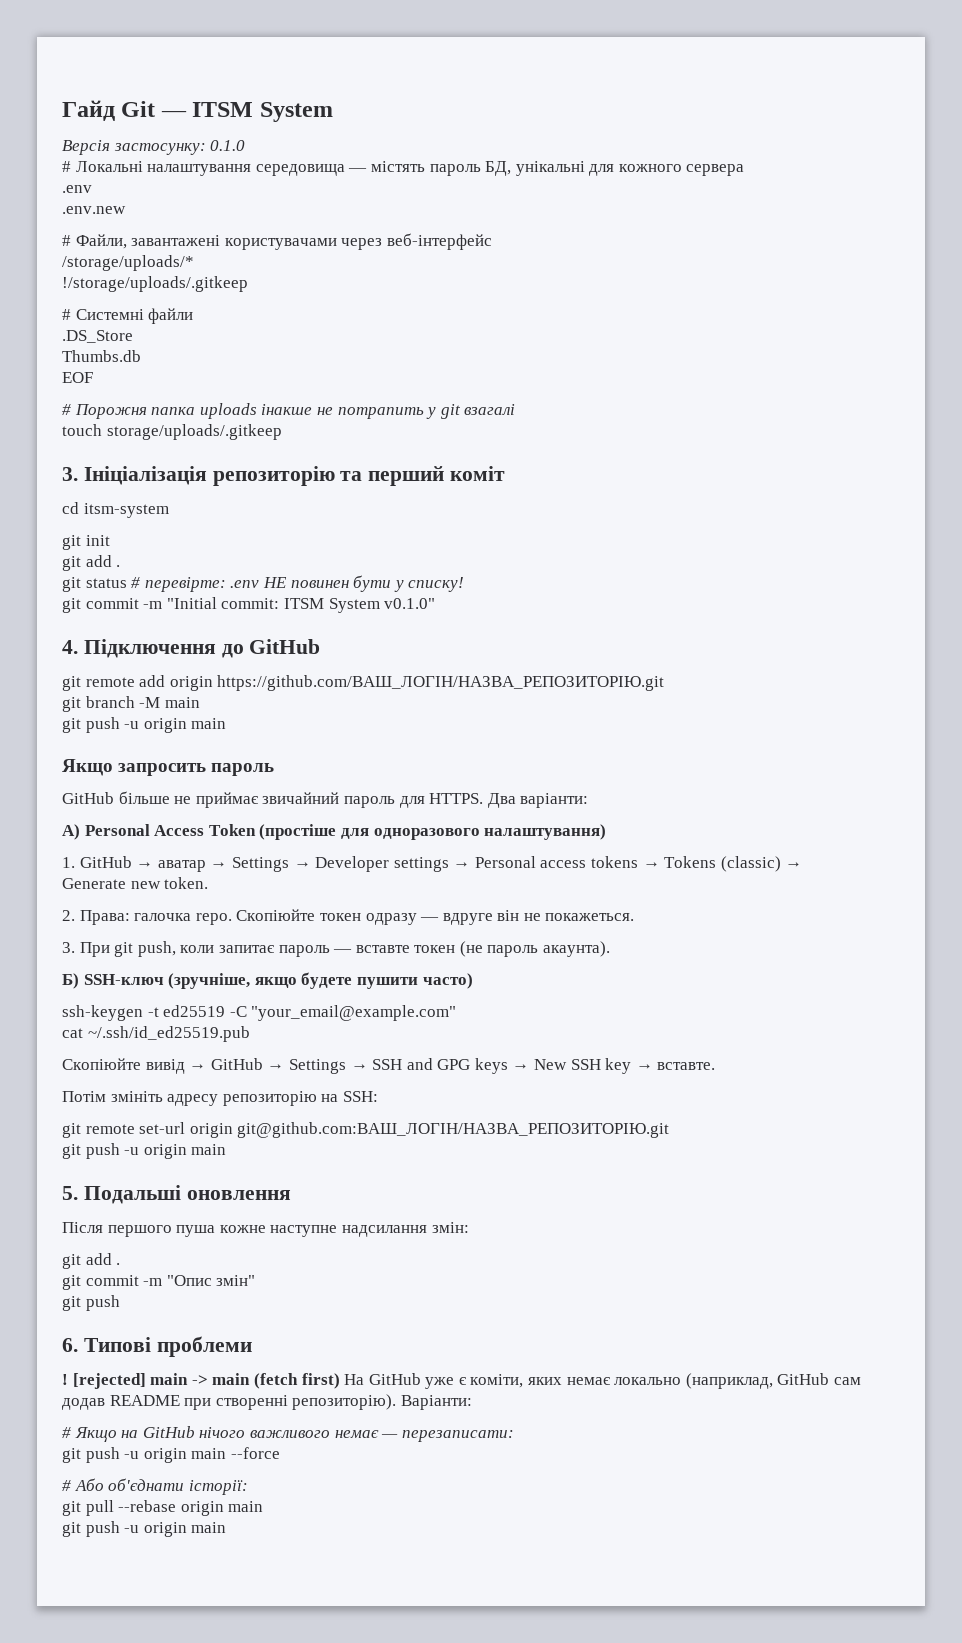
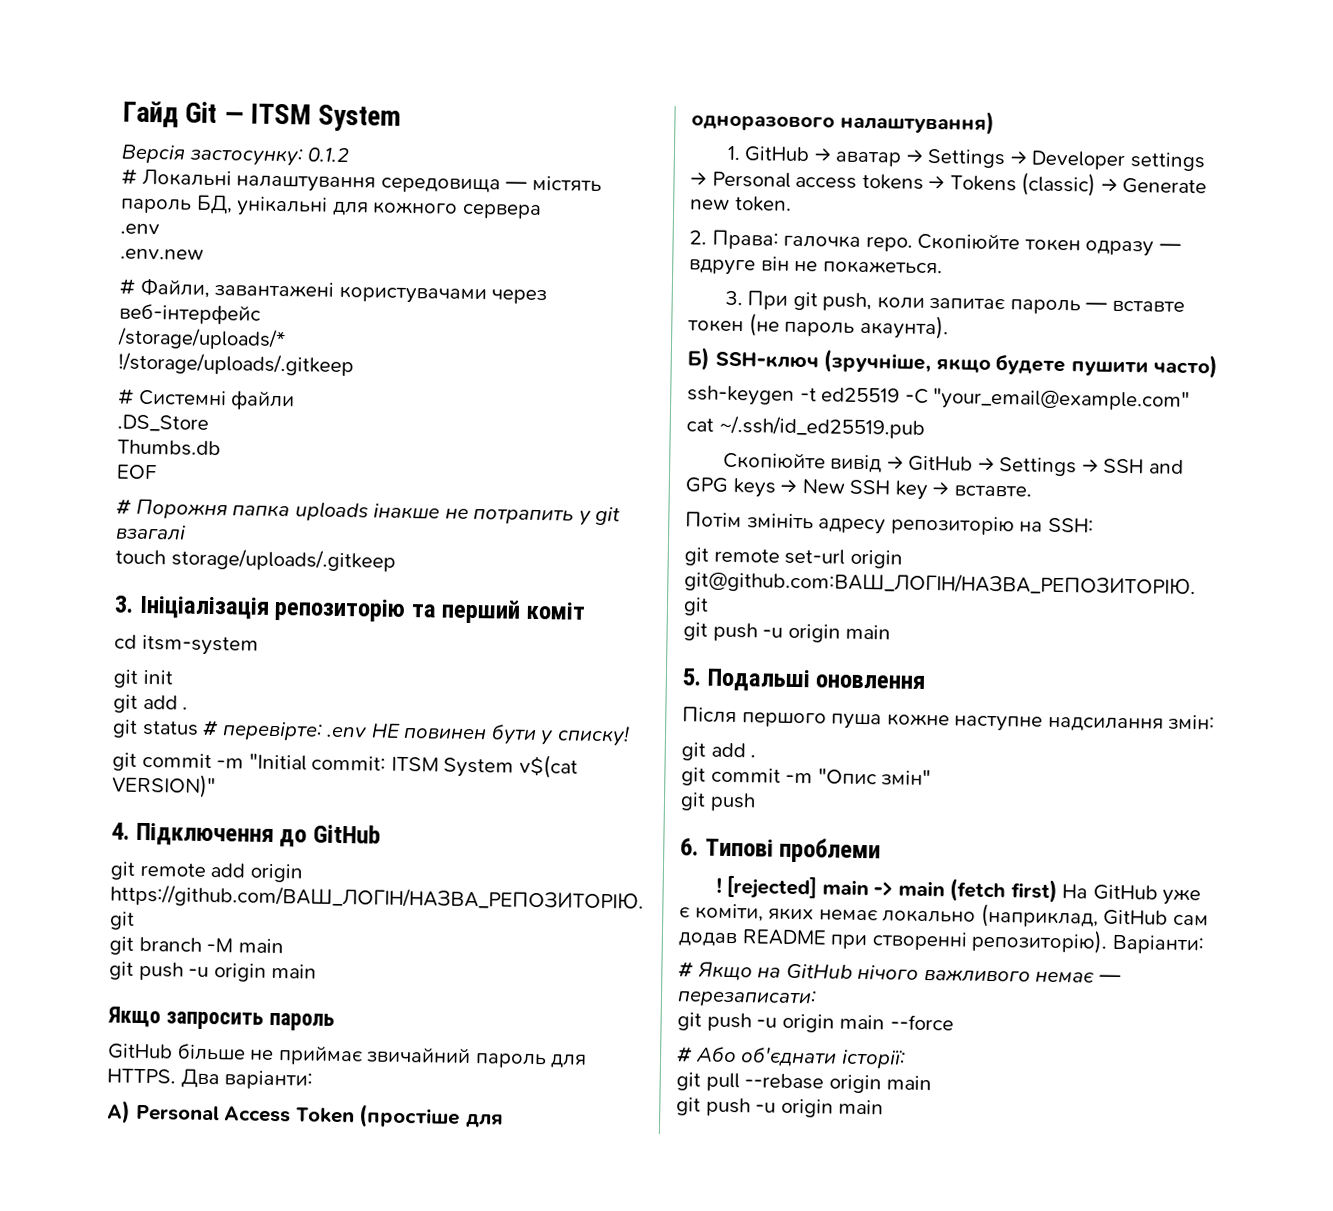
[210,140,246,151] 0.1.0 -> [307,147,350,163] 0.1.2
[384,598,436,609] v0.1.0" -> [518,754,578,779] [112,773,216,799] v$(cat VERSION)"

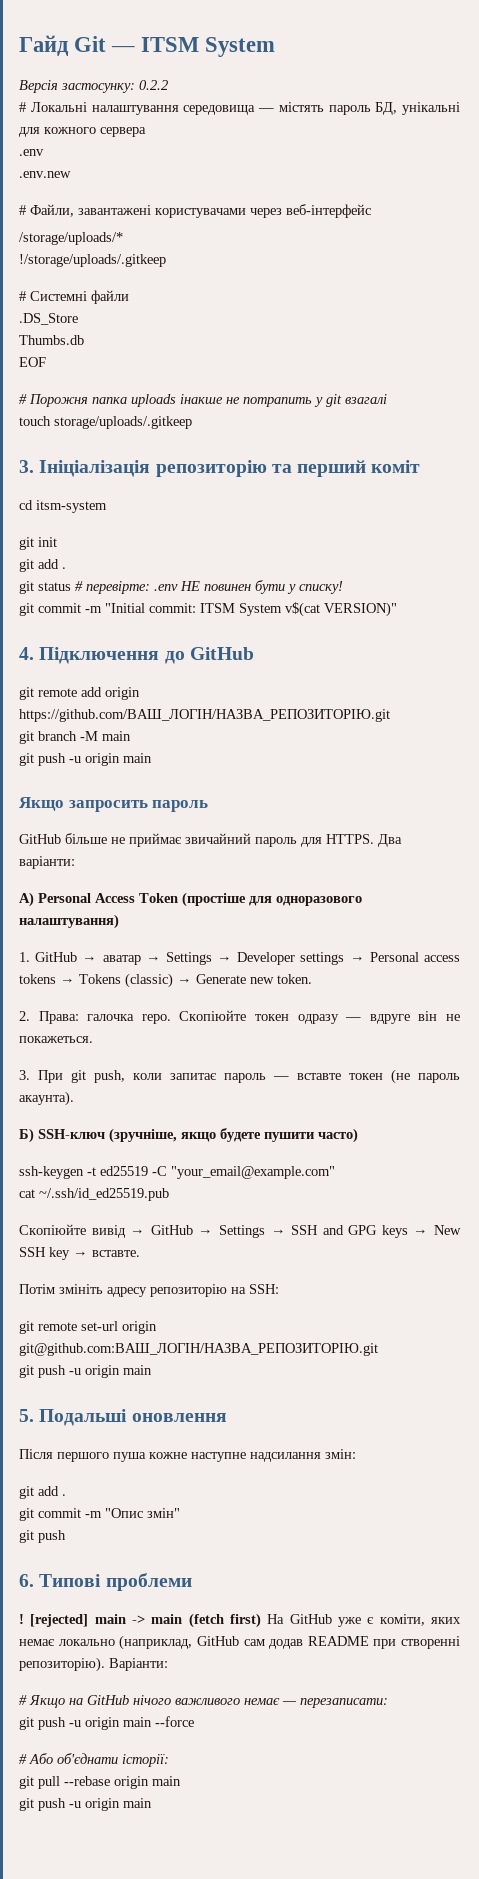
[307,147,350,163] 0.1.2 -> [139,80,168,90] 0.2.2

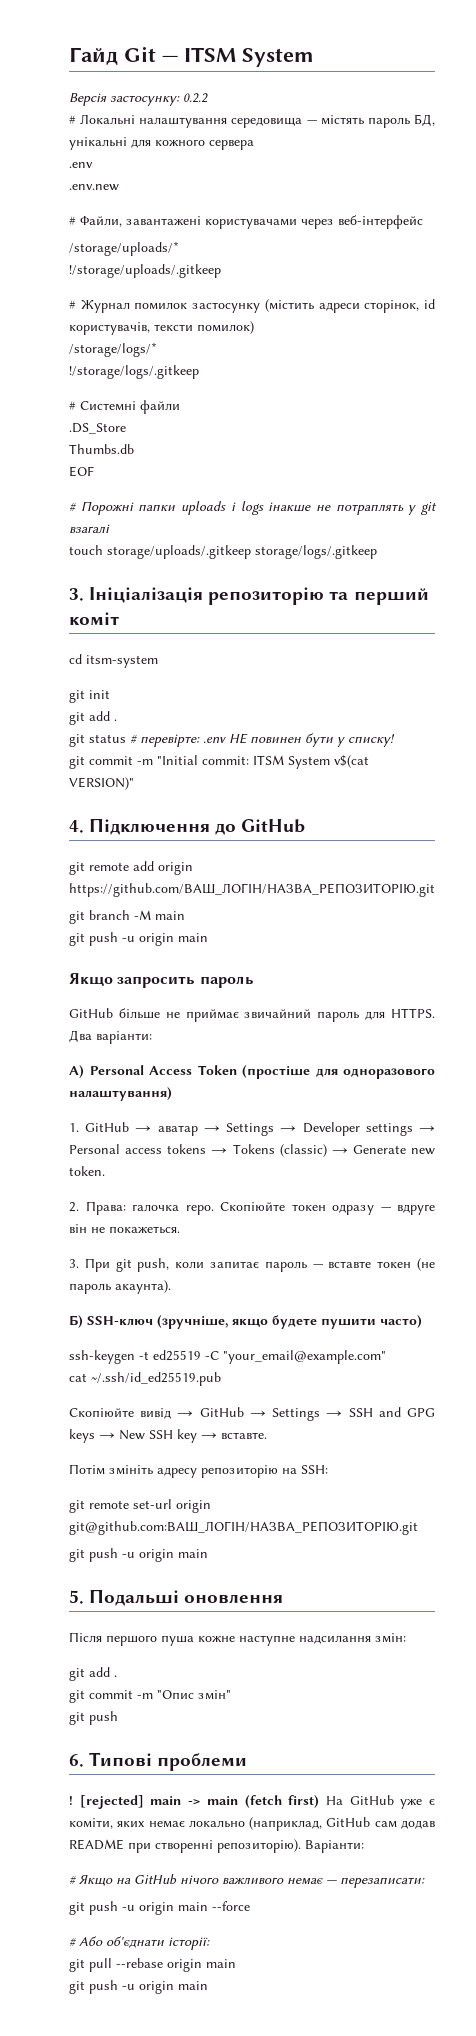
(166, 260) none -> [69,299,435,313] [69,321,254,335] [69,342,157,357] [69,365,199,379] // # Журнал помилок застосунку (містить адреси сторінок, id користувачів, тексти помилок) // /storage/logs/* // !/storage/logs/.gitkeep
[29,394,176,407] Порожня папка uploads -> [80,501,264,515] Порожні папки uploads і logs
[243,397,312,407] потрапить -> [335,504,404,515] потраплять
(192, 422) none -> [255,545,377,559] storage/logs/.gitkeep

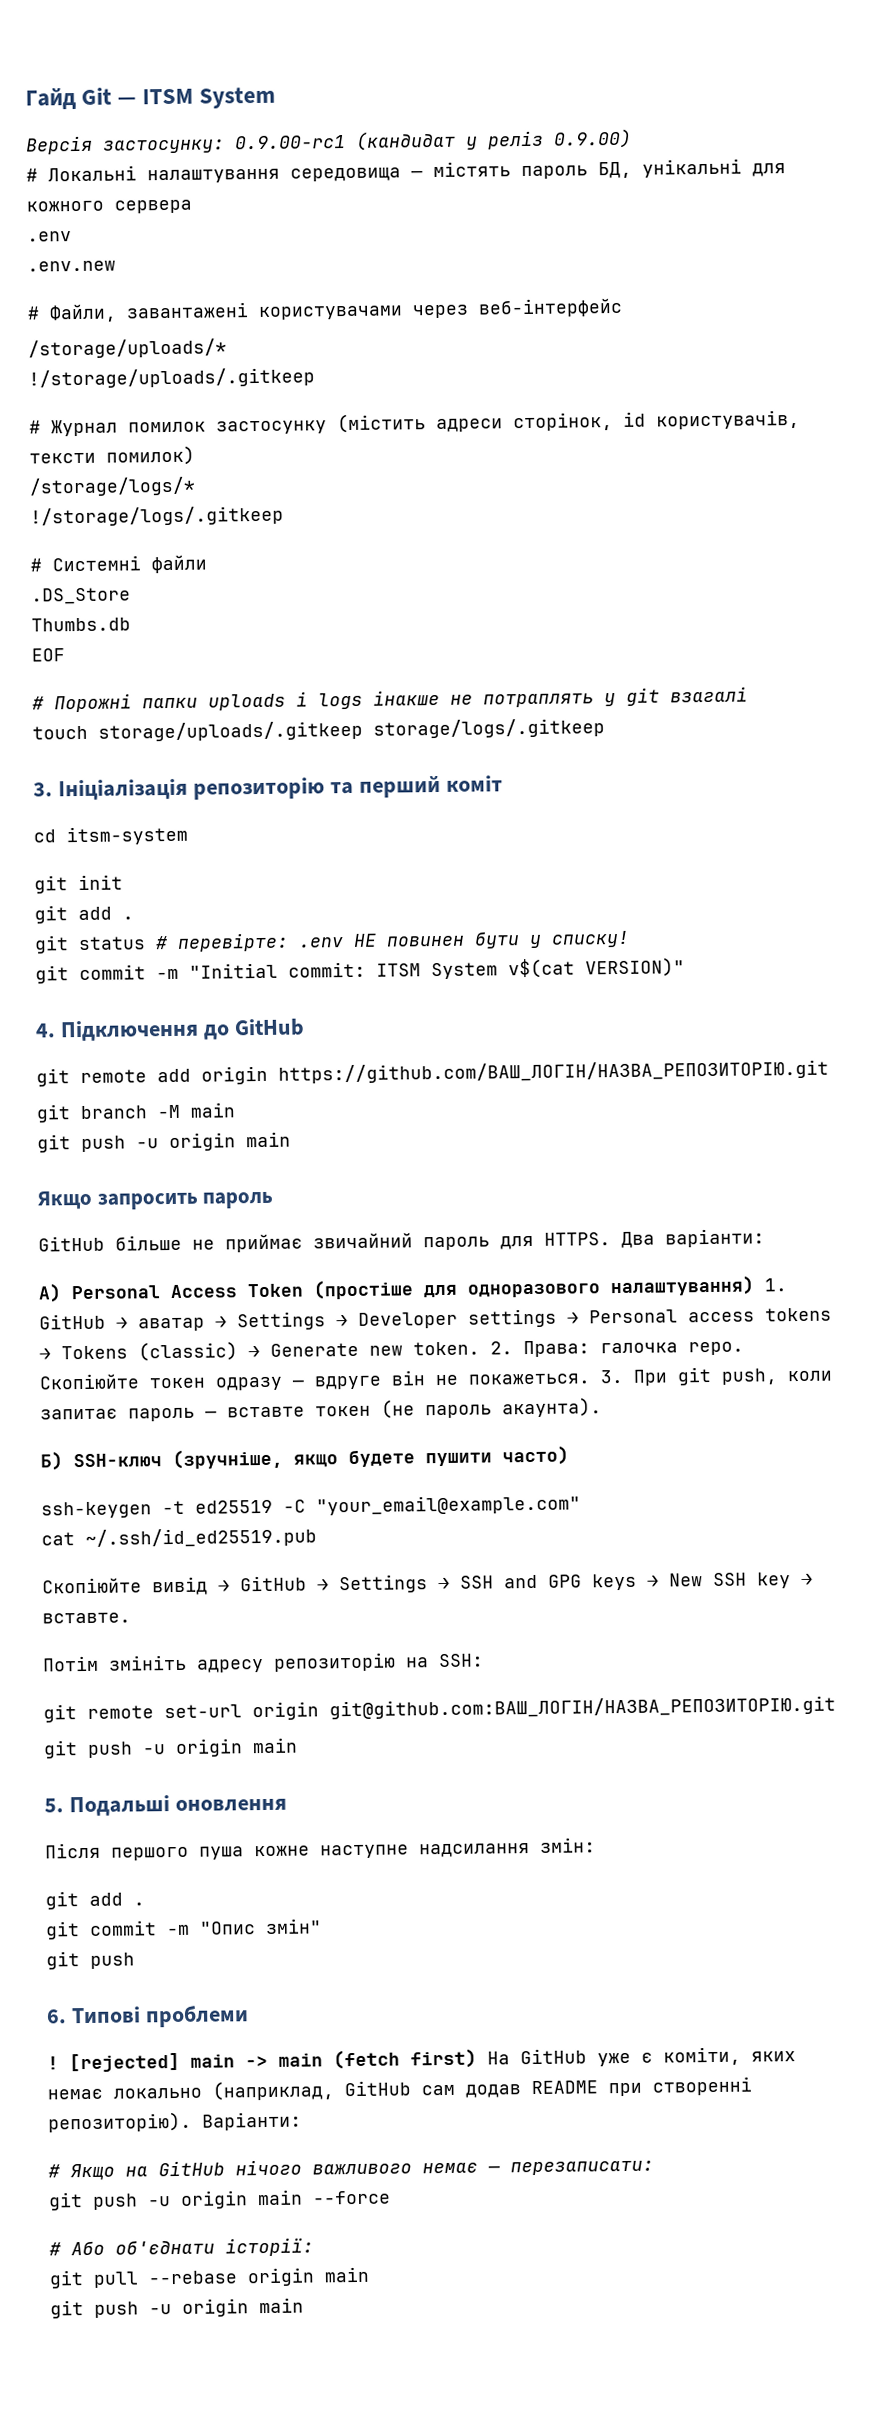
[183,93,208,103] 0.2.2 -> [235,128,632,151] 0.9.00-rc1 (кандидат у реліз 0.9.00)
(172, 1094) // -> (754, 1286) none
(105, 1171) // -> (480, 1348) none
(180, 1230) // -> (590, 1379) none

